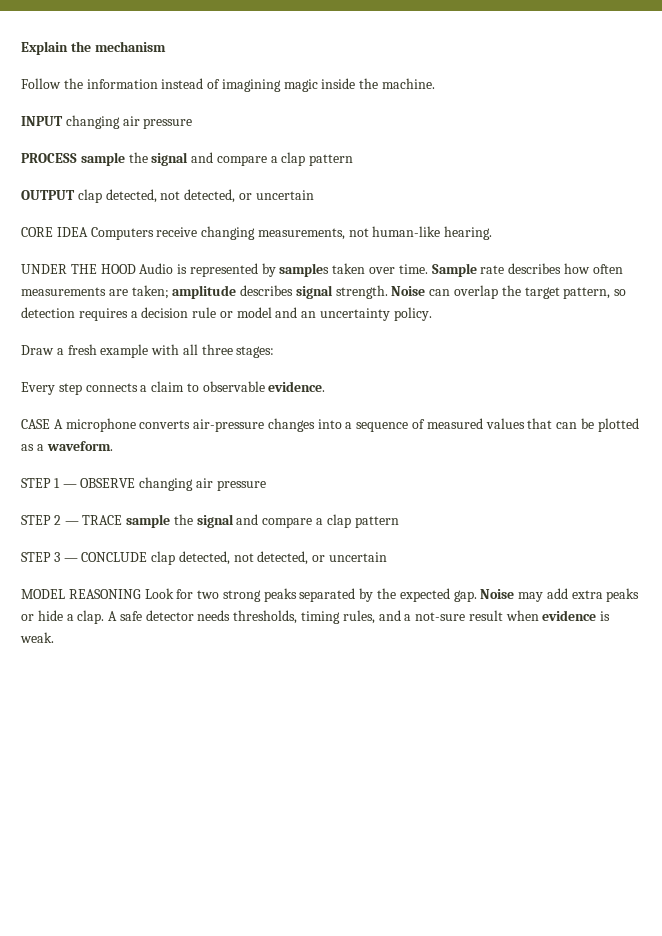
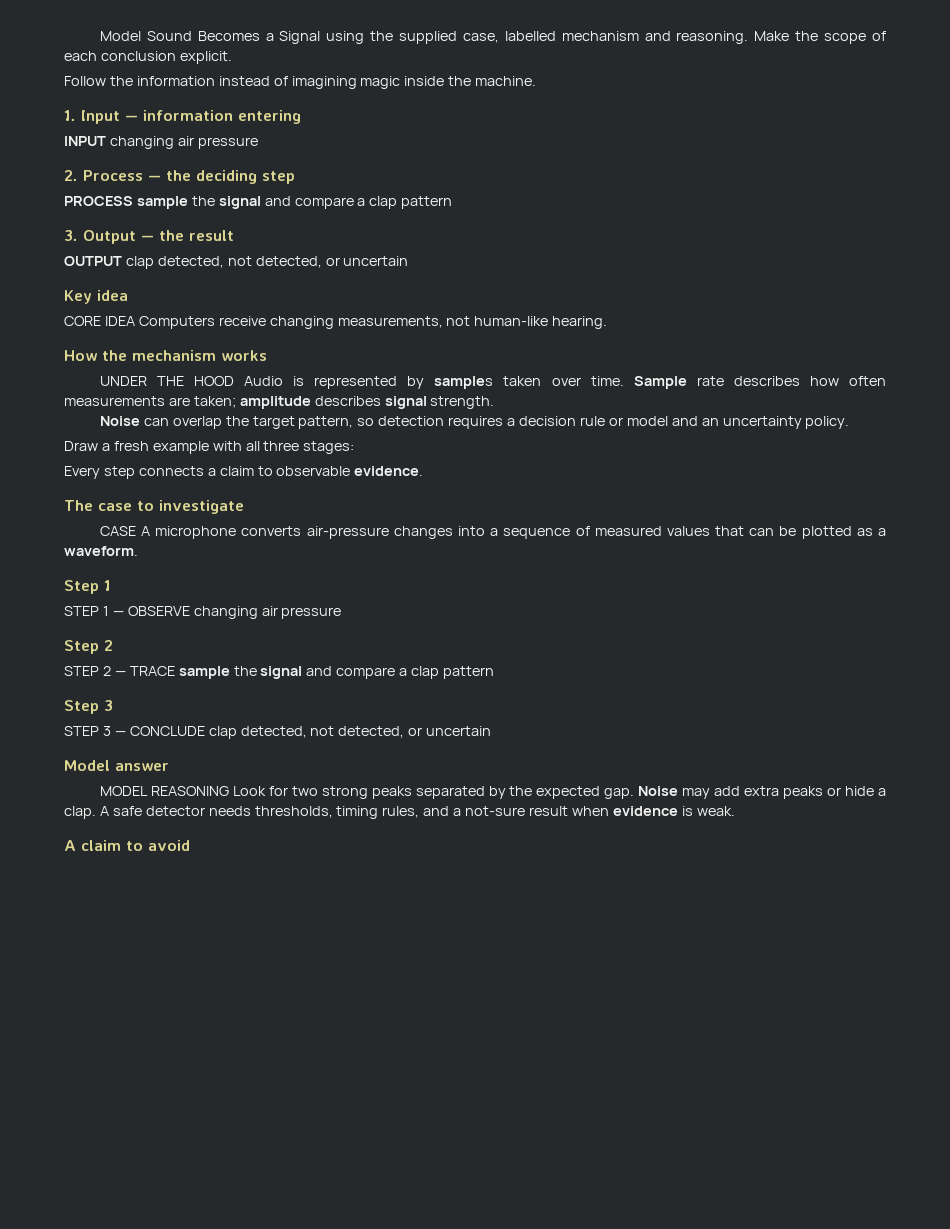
[21,41,166,55] Explain the mechanism -> [99,31,886,44] [64,51,232,64] Model Sound Becomes a Signal using the supplied case, labelled mechanism and reasoning. Make the scope of each conclusion explicit.
(436, 83) none -> [64,110,301,124] // 1. Input — information entering
(193, 123) none -> [64,170,295,184] // 2. Process — the deciding step
(354, 160) none -> [64,230,234,244] // 3. Output — the result
(314, 195) none -> [64,290,128,304] // Key idea
(493, 233) none -> [64,350,267,361] // How the mechanism works
(388, 292) none -> (495, 402) //
(326, 386) none -> [64,500,244,514] // The case to investigate
(113, 446) none -> [64,580,111,594] // Step 1
(266, 485) none -> [64,640,113,654] // Step 2
(399, 522) none -> [64,700,113,714] // Step 3
(388, 557) none -> [64,760,169,771] // Model answer
(54, 637) none -> [64,840,190,851] // A claim to avoid

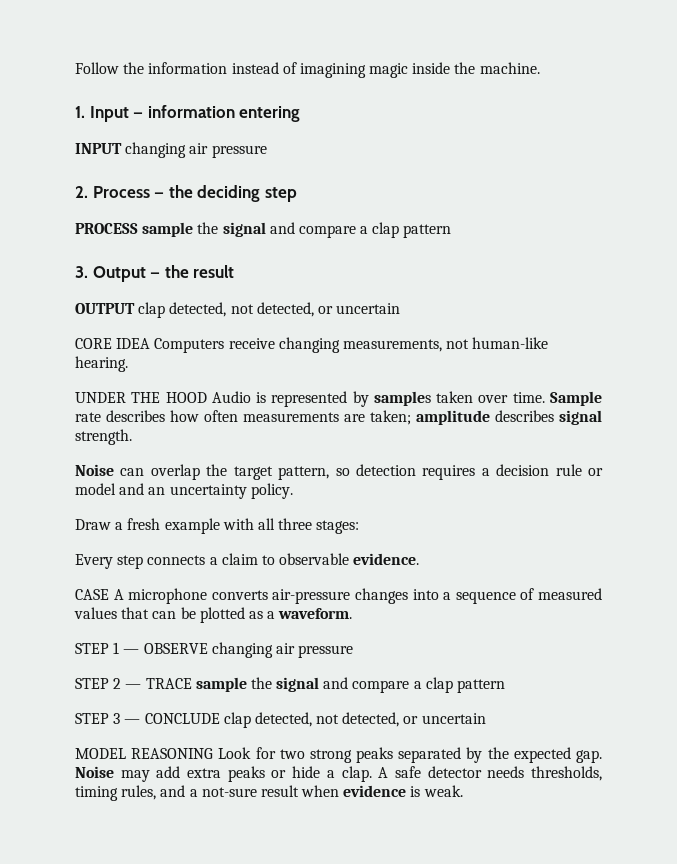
[99,31,886,44] [64,51,232,64] Model Sound Becomes a Signal using the supplied case, labelled mechanism and reasoning. Make the scope of each conclusion explicit. // -> (75, 68) none
[64,290,128,304] // Key idea -> (401, 308) none
[64,350,267,361] // How the mechanism works -> (128, 364) none
[64,500,244,514] // The case to investigate -> (420, 559) none
[64,580,111,594] // Step 1 -> (353, 613) none
[64,640,113,654] // Step 2 -> (354, 651) none
[64,700,113,714] // Step 3 -> (506, 686) none
[64,760,169,771] // Model answer -> (486, 718) none
[64,840,190,851] // A claim to avoid -> (463, 791) none

